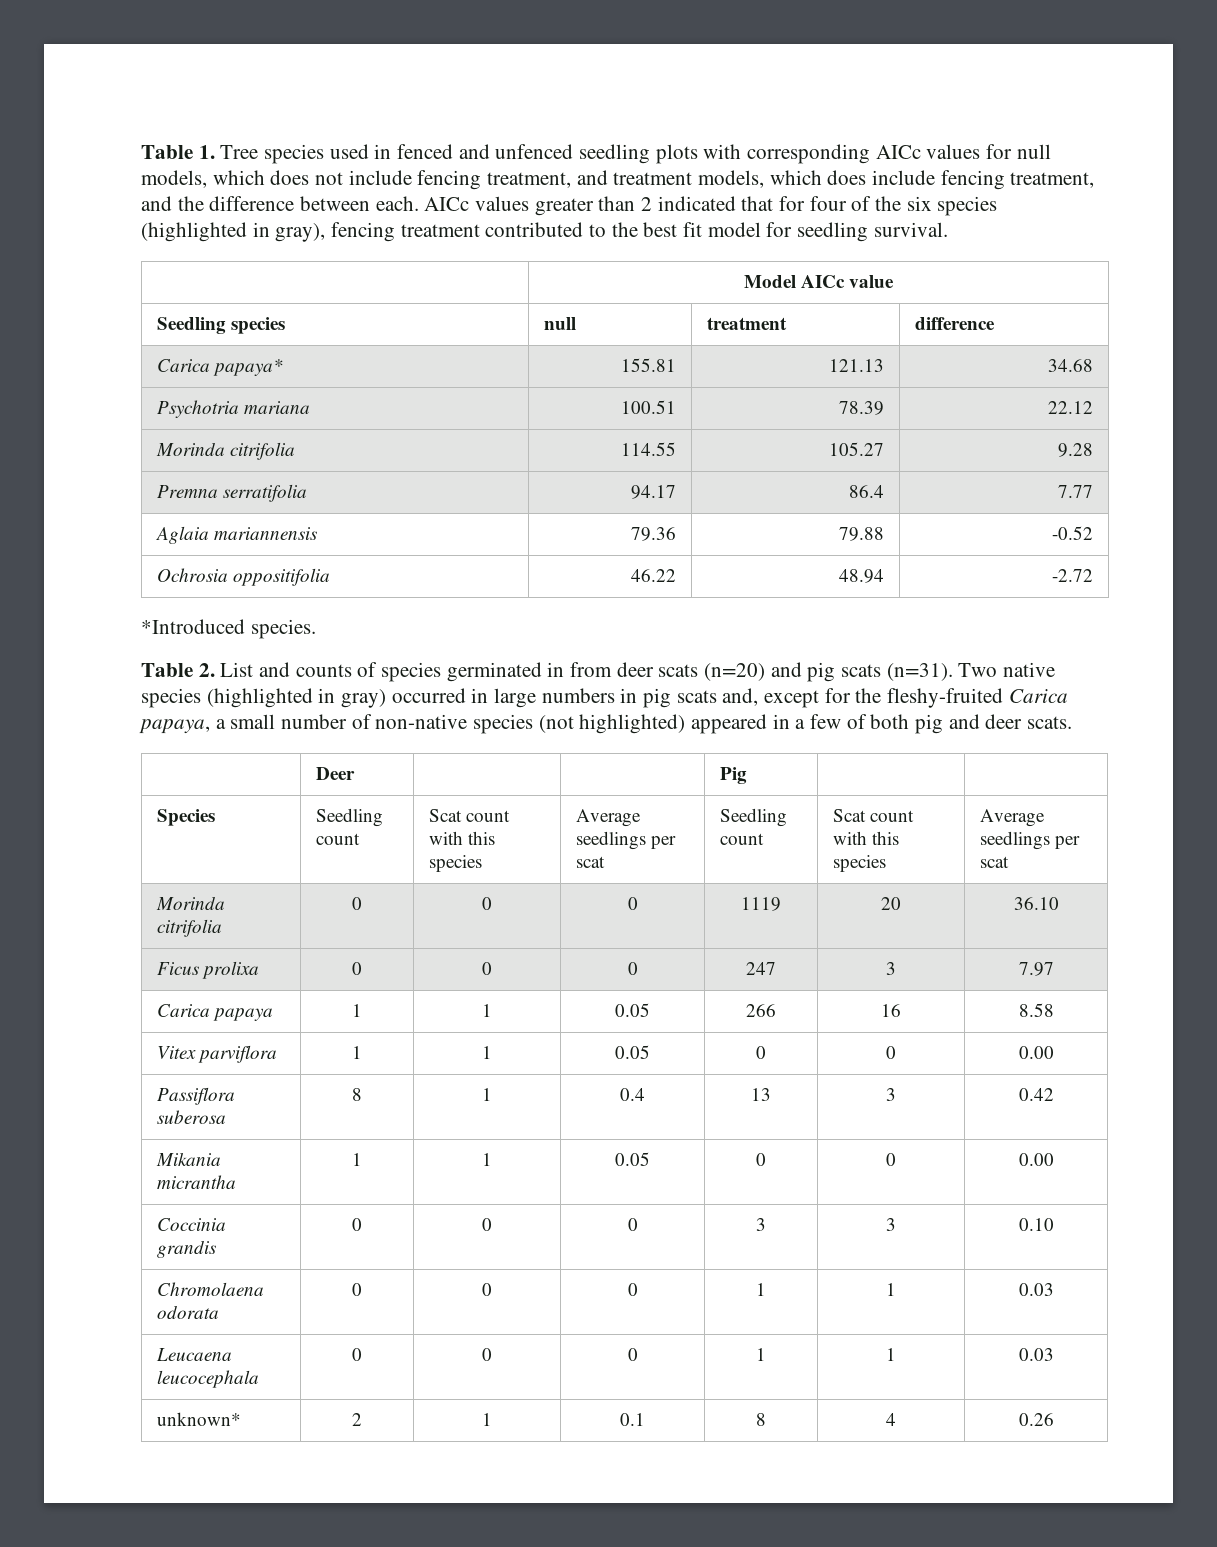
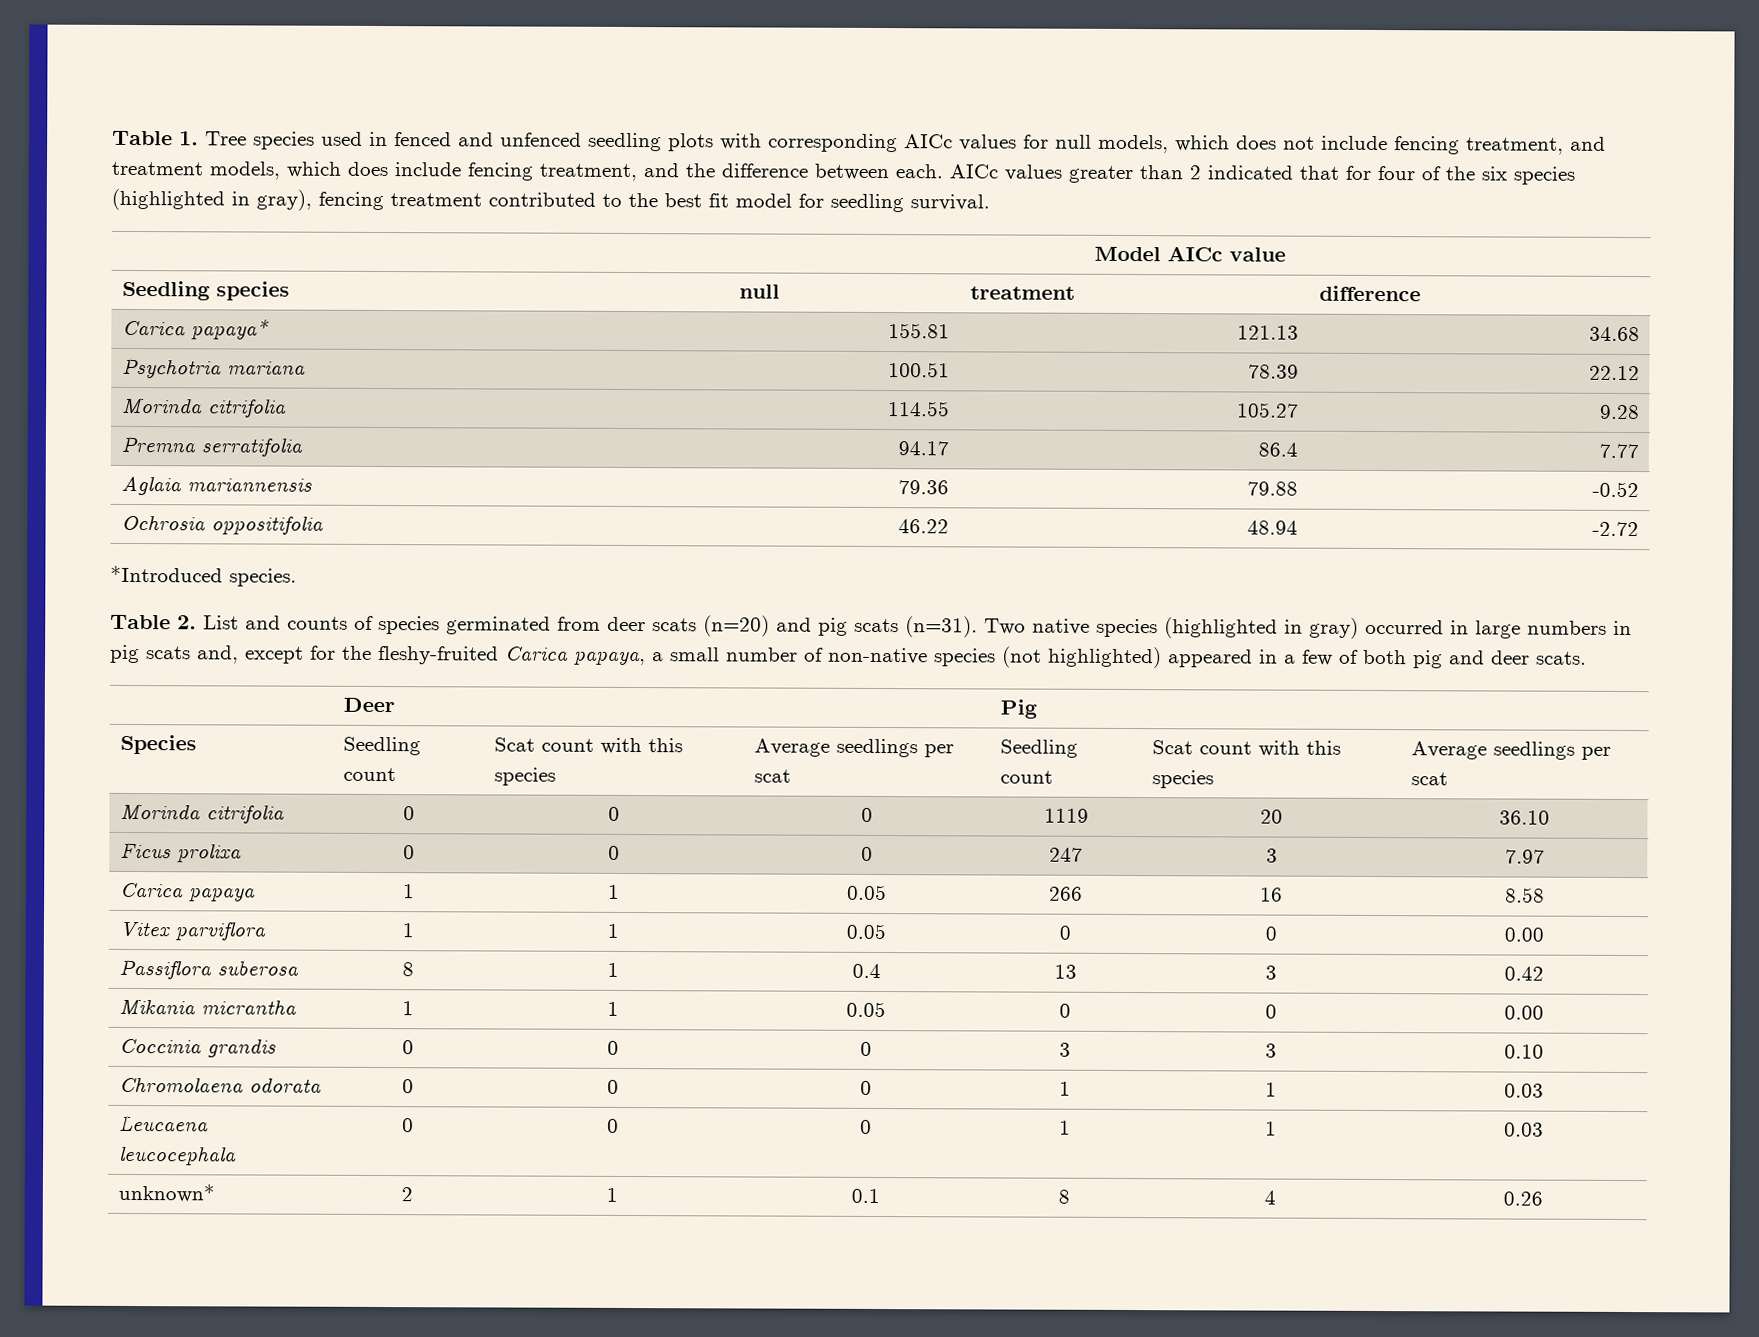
[547,662,565,677] in -> (551, 625) none

